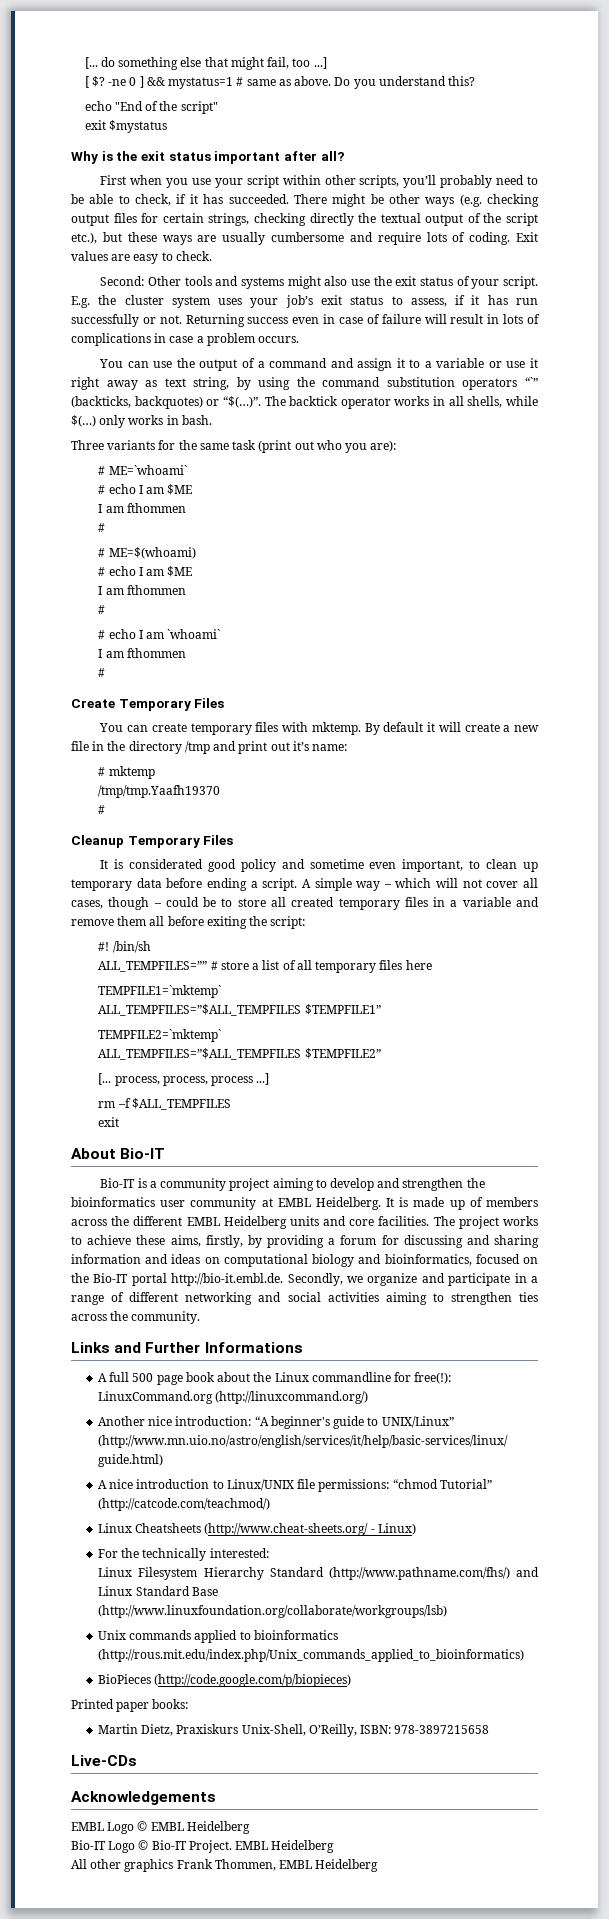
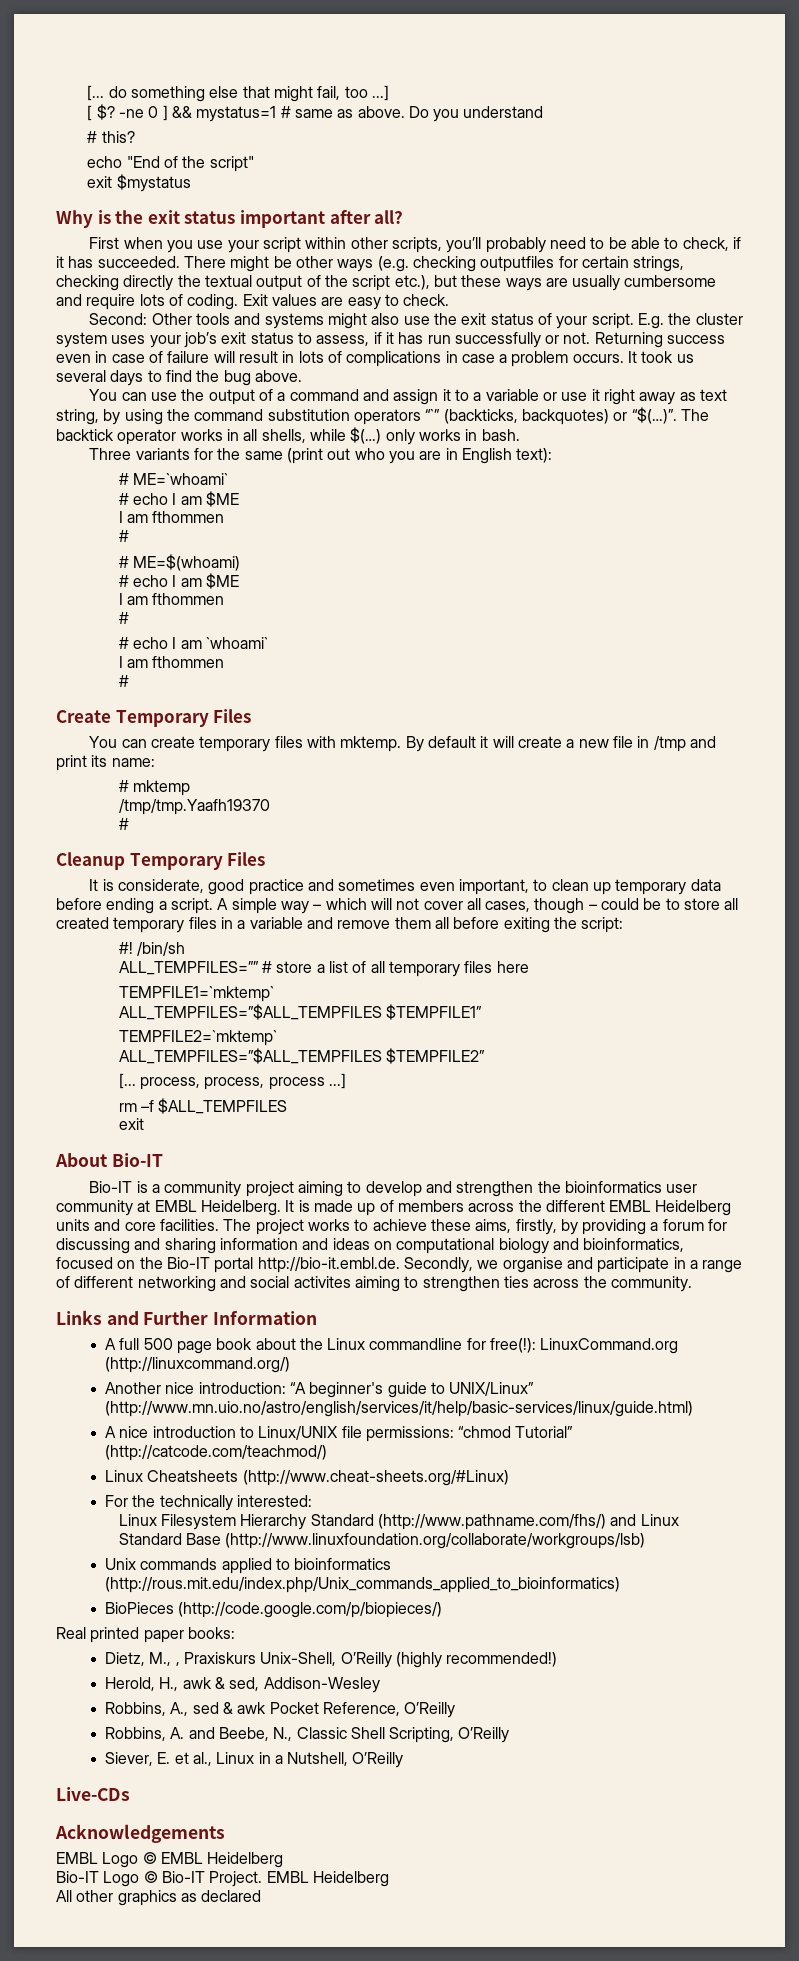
(446, 81) none -> [87,131,98,143] // #
[71,213,137,226] output files -> [480,256,555,272] outputfiles
(300, 339) none -> [628,351,694,363] [56,370,302,386] It took us several days to find the bug above.
[232,440,257,450] task -> (283, 455) none
[370,440,397,452] are): -> [419,448,553,464] are in English text):
[107,741,182,754] the directory -> (650, 742) none
[270,741,309,751] out it’s -> [91,755,108,767] its
[129,859,364,872] considerated good policy and sometime -> [118,879,416,895] considerate, good practice and sometimes
[367,1273,418,1286] organize -> [502,1257,563,1273] organise
[327,1292,379,1302] activities -> [293,1276,351,1288] activites
[204,1342,303,1353] Informations -> [213,1310,318,1325] Information
[204,1523,416,1536] (http://www.cheat-sheets.org/ - Linux) -> [242,1470,509,1486] (http://www.cheat-sheets.org/#Linux)
[154,1674,352,1687] [71,1699,114,1709] (http://code.google.com/p/biopieces) // Printed -> [178,1602,443,1618] [56,1627,140,1643] (http://code.google.com/p/biopieces/) // Real printed
[97,1724,490,1737] Martin Dietz, Praxiskurs Unix-Shell, O’Reilly, ISBN: 978-3897215658 -> [104,1652,558,1668] [104,1677,380,1693] [104,1702,456,1718] [104,1727,510,1743] [104,1752,404,1768] Dietz, M., , Praxiskurs Unix-Shell, O’Reilly (highly recommended!) // Herold, H., awk & sed, Addison-Wesley // Robbins, A., sed & awk Pocket Reference, O’Reilly // Robbins, A. and Beebe, N., Classic Shell Scripting, O’Reilly // Siever, E. et al., Linux in a Nutshell, O’Reilly
[176,1859,379,1872] Frank Thommen, EMBL Heidelberg -> [180,1890,262,1902] as declared

